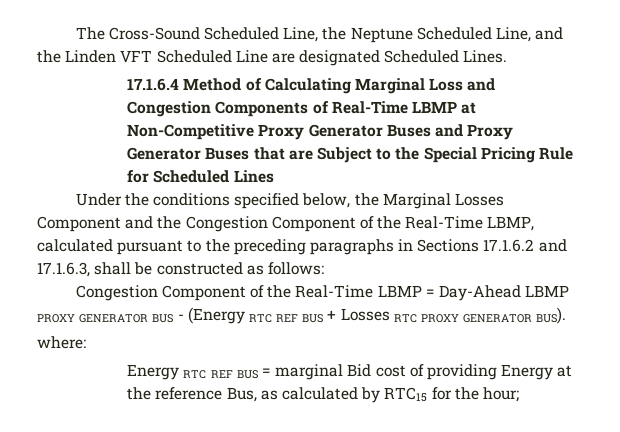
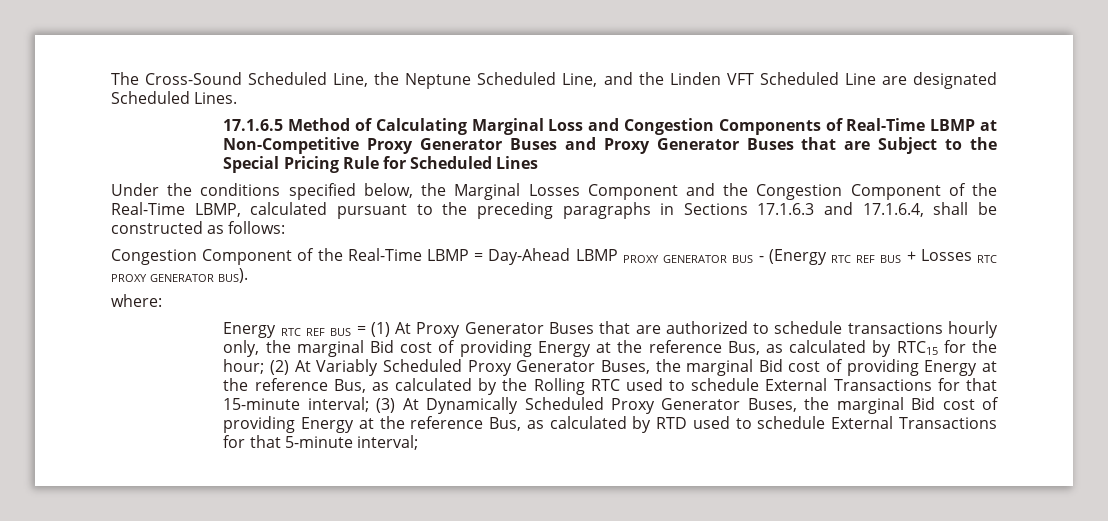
[127,78,180,91] 17.1.6.4 -> [223,119,284,131] 17.1.6.5
[483,239,567,252] [37,262,90,277] 17.1.6.2 and 17.1.6.3, -> [757,202,924,217] 17.1.6.3 and 17.1.6.4,
(272, 372) none -> [370,321,999,338] [223,340,291,357] (1) At Proxy Generator Buses that are authorized to schedule transactions hourly only, the
(519, 394) none -> [270,359,997,376] [223,378,997,395] [223,397,999,414] [223,416,997,433] [223,435,418,450] (2) At Variably Scheduled Proxy Generator Buses, the marginal Bid cost of providing Energy at the reference Bus, as calculated by the Rolling RTC used to schedule External Transactions for that 15-minute interval; (3) At Dynamically Scheduled Proxy Generator Buses, the marginal Bid cost of providing Energy at the reference Bus, as calculated by RTD used to schedule External Transactions for that 5-minute interval;

